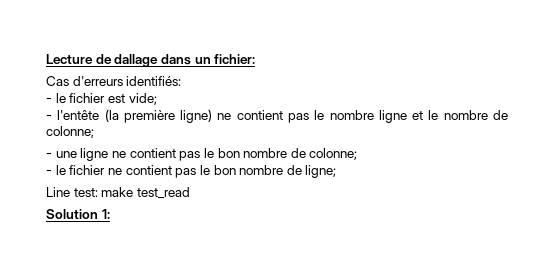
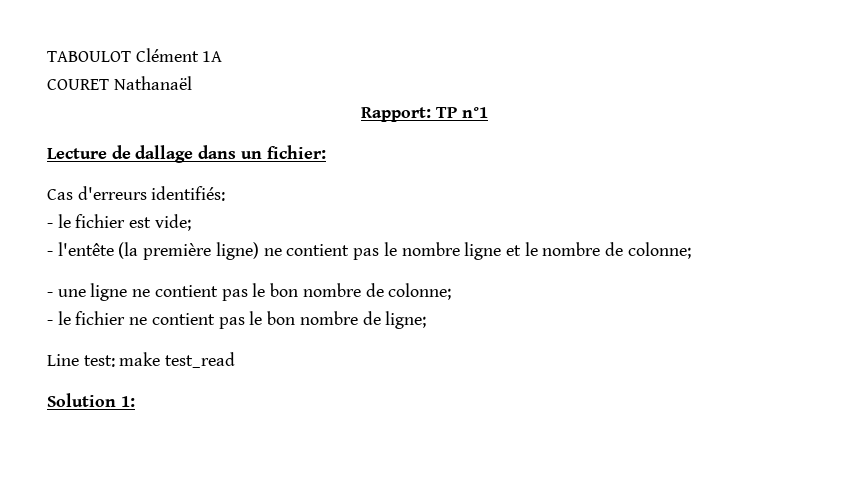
(46, 59) none -> [47,48,223,62] [47,76,192,90] [361,107,488,122] TABOULOT Clément 1A // COURET Nathanaël // Rapport: TP n°1 //

